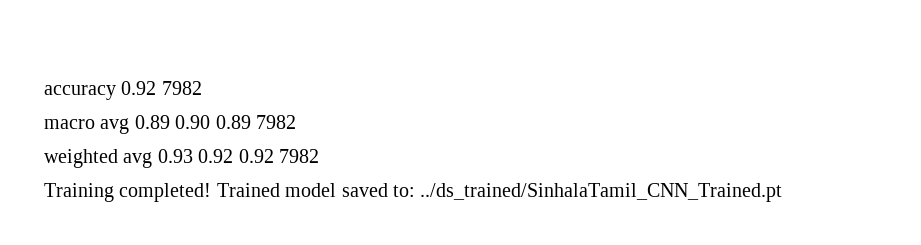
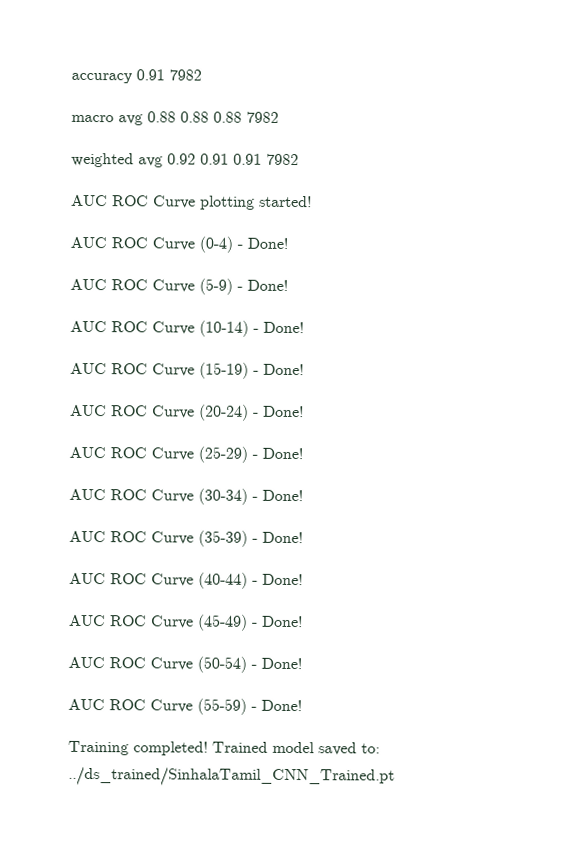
[121,81,157,95] 0.92 -> [136,69,165,81] 0.91
[134,115,251,129] 0.89 0.90 0.89 -> [147,111,242,123] 0.88 0.88 0.88
[157,149,319,163] 0.93 0.92 0.92 7982 -> [167,153,299,166] [71,194,312,210] [70,236,288,253] [70,278,288,295] [70,320,304,337] [70,362,304,379] [70,404,304,421] [69,446,303,463] [69,488,303,505] [69,530,303,547] [69,572,303,589] [69,614,303,631] [68,656,302,673] [68,698,302,715] 0.92 0.91 0.91 7982 // AUC ROC Curve plotting started! // AUC ROC Curve (0-4) - Done! // AUC ROC Curve (5-9) - Done! // AUC ROC Curve (10-14) - Done! // AUC ROC Curve (15-19) - Done! // AUC ROC Curve (20-24) - Done! // AUC ROC Curve (25-29) - Done! // AUC ROC Curve (30-34) - Done! // AUC ROC Curve (35-39) - Done! // AUC ROC Curve (40-44) - Done! // AUC ROC Curve (45-49) - Done! // AUC ROC Curve (50-54) - Done! // AUC ROC Curve (55-59) - Done!

